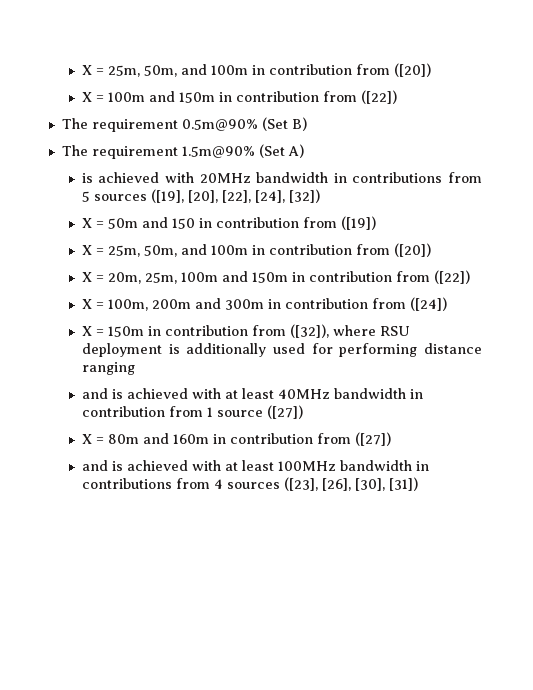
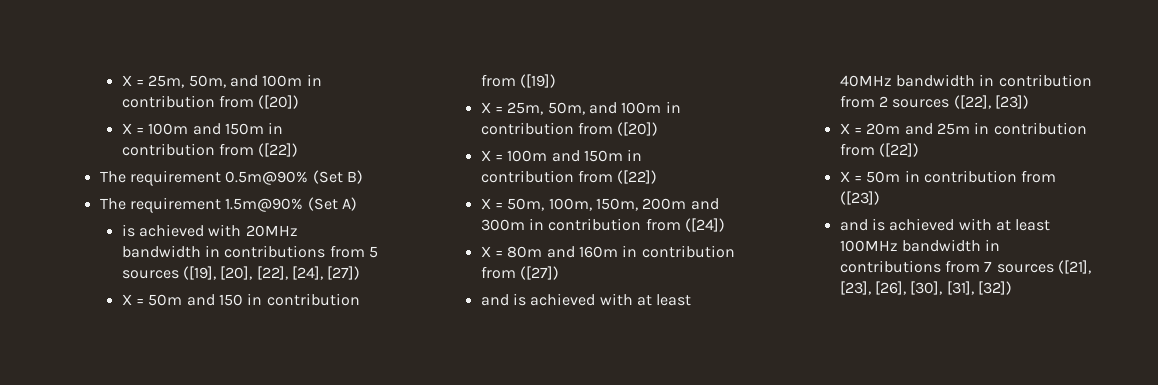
[288,189,320,203] [32]) -> [327,266,361,280] [27])
[107,272,177,284] 20m, 25m, -> (504, 158) none
[107,299,148,311] 100m, -> [507,198,639,211] 50m, 100m, 150m,
[81,324,410,338] [81,343,482,357] [81,362,135,375] [81,388,423,399] [81,405,303,419] // X = 150m in contribution from ([32]), where RSU deployment is additionally used for performing distance ranging // and is achieved with at least 40MHz bandwidth in contribution from 1 source ([27]) -> (726, 225) none
(391, 439) none -> [480,293,692,306] [839,74,1092,87] [839,95,1030,109] [839,122,1087,135] [839,143,920,157] [839,170,1057,183] [839,191,880,205] // and is achieved with at least 40MHz bandwidth in contribution from 2 sources ([22], [23]) // X = 20m and 25m in contribution from ([22]) // X = 50m in contribution from ([23])
[213,477,418,491] 4 sources ([23], [26], [30], [31]) -> [984,260,1092,274] [839,281,1013,295] 7 sources ([21], [23], [26], [30], [31], [32])

